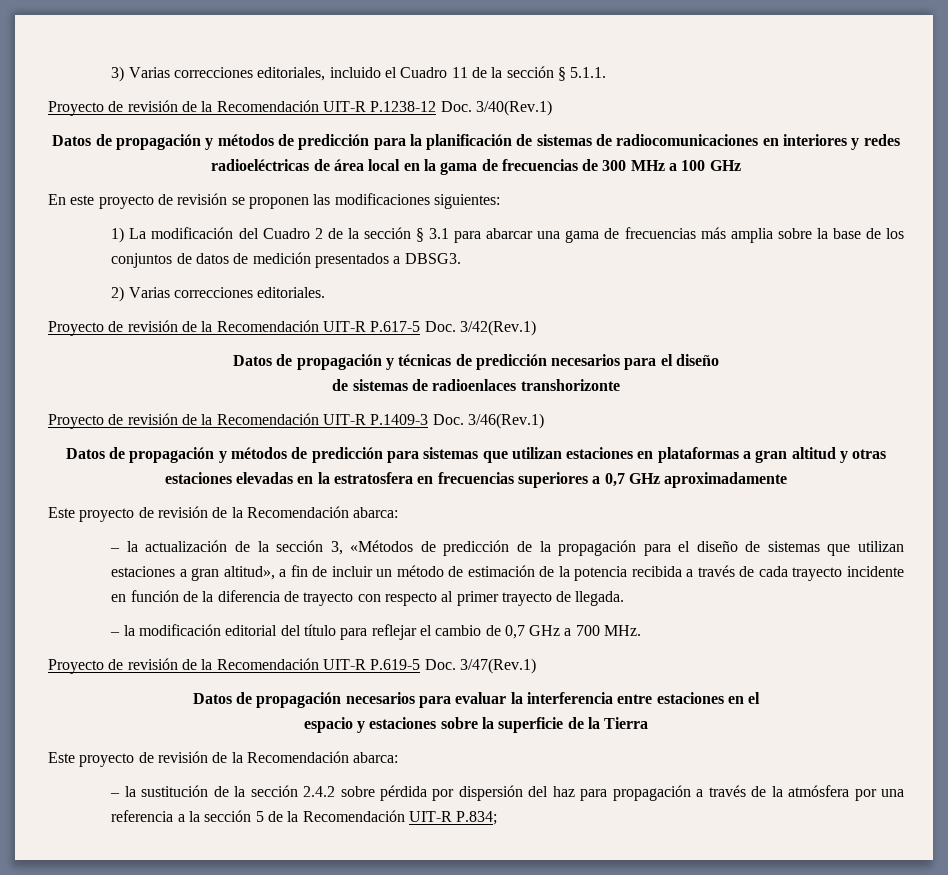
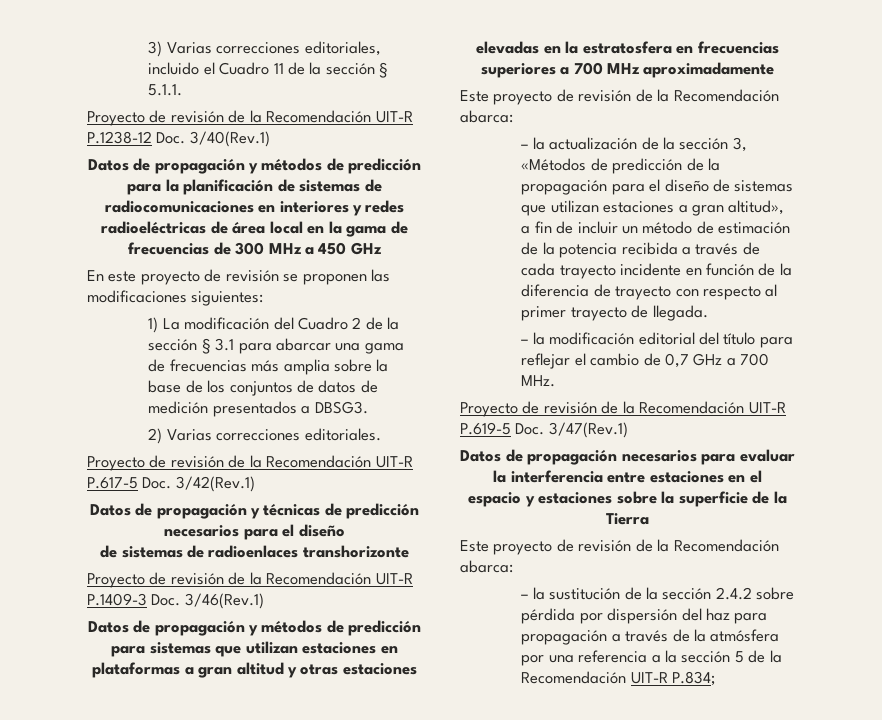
[681,160,706,171] 100 -> [318,242,347,255] 450
[604,473,660,487] 0,7 GHz -> [573,62,640,75] 700 MHz

